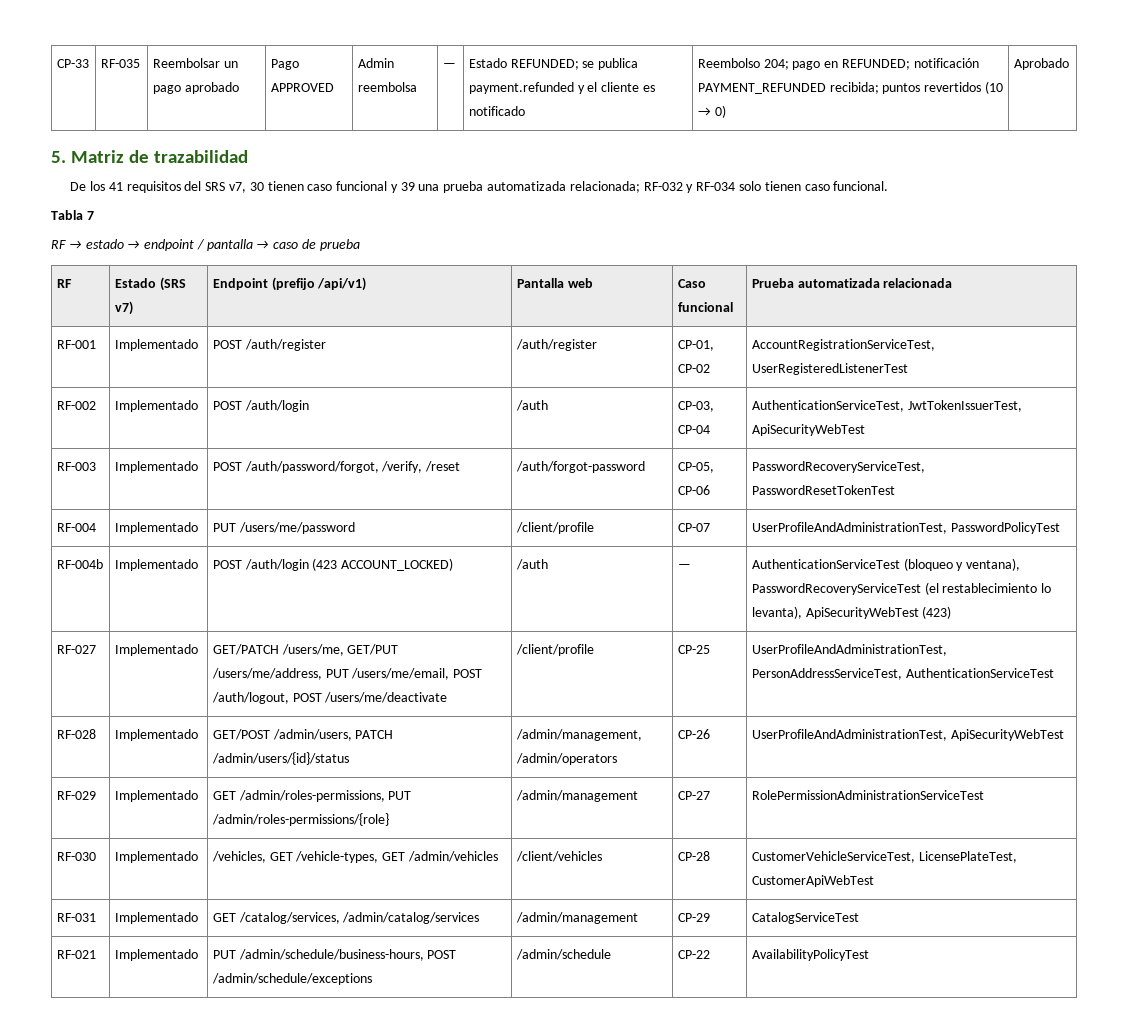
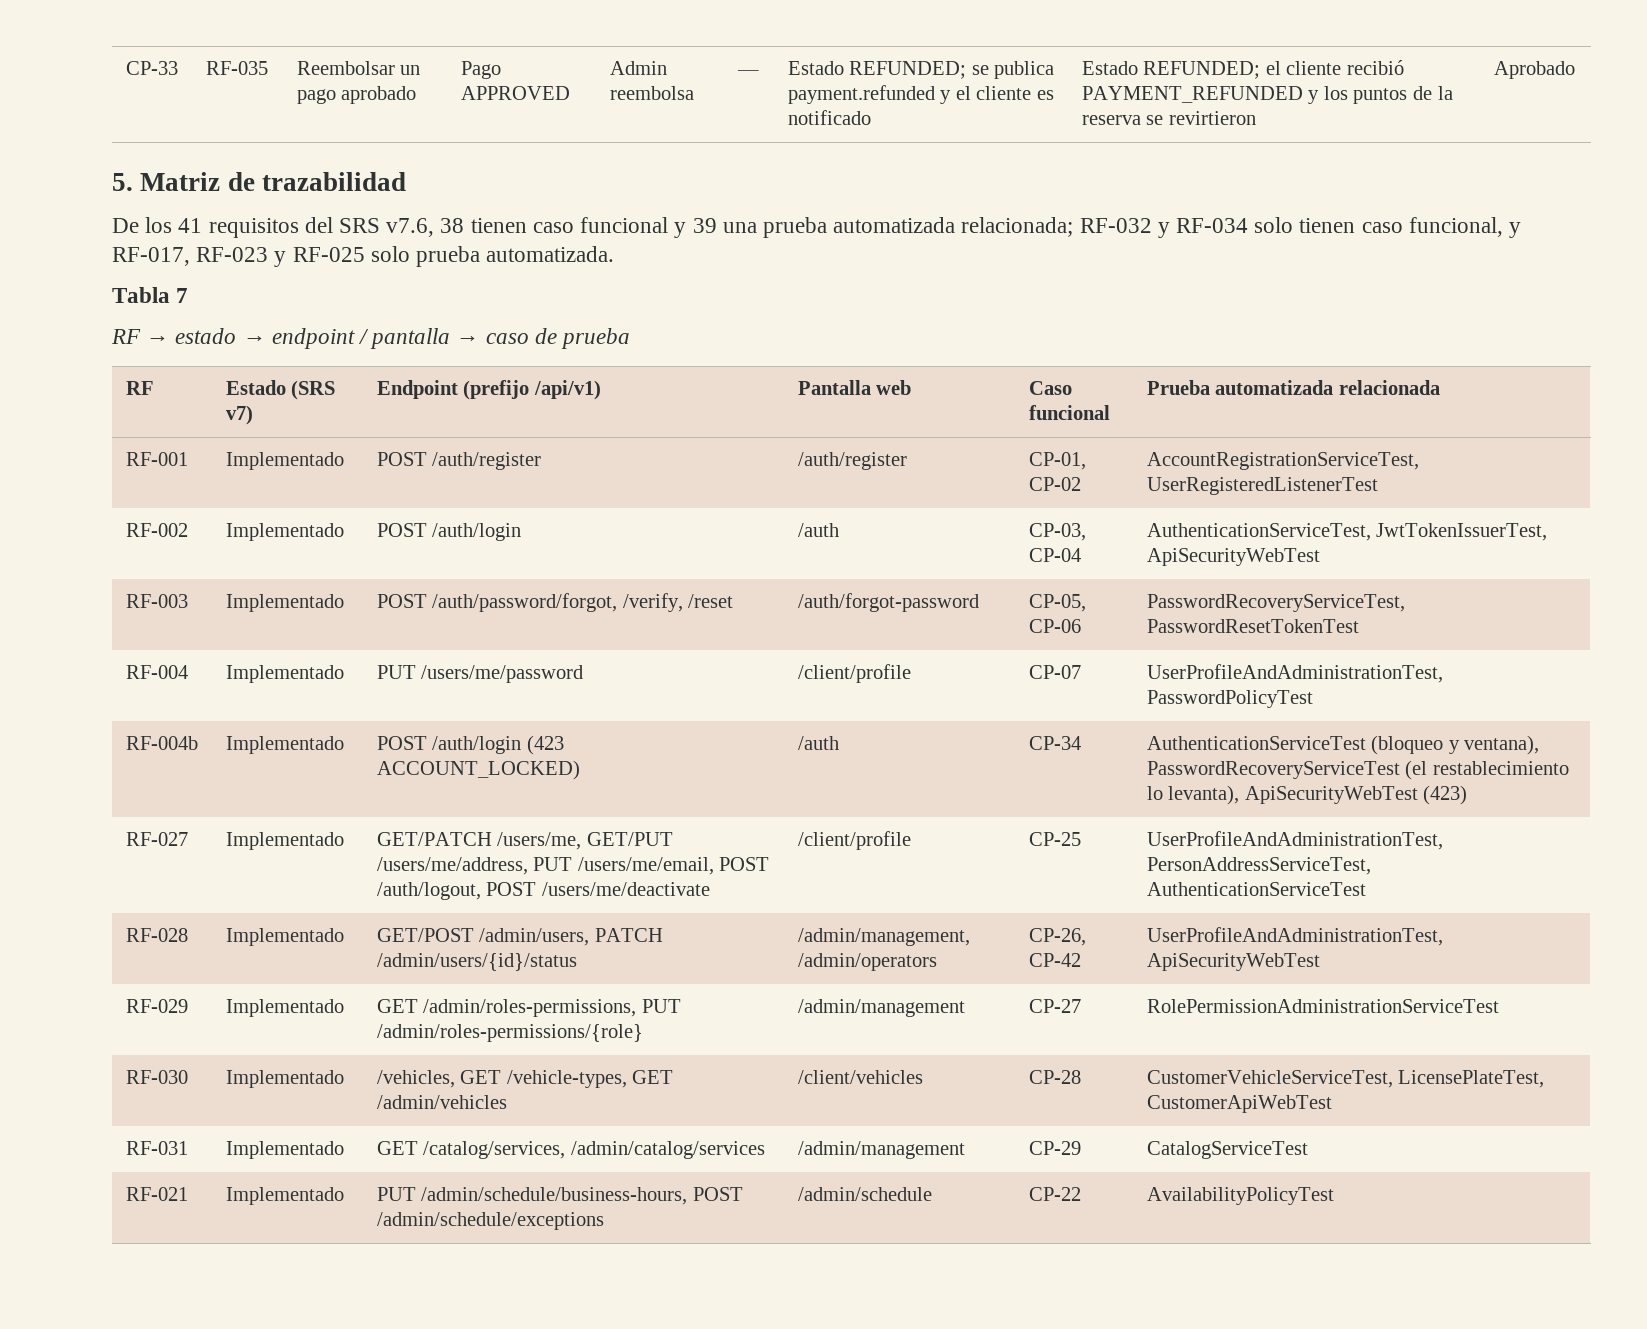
[697,58,979,70] [697,81,1003,94] [697,105,726,118] Reembolso 204; pago en REFUNDED; notificación PAYMENT_REFUNDED recibida; puntos revertidos (10 → 0) -> [1081,60,1405,79] [1081,86,1453,104] [1081,111,1256,125] Estado REFUNDED; el cliente recibió PAYMENT_REFUNDED y los puntos de la reserva se revirtieron
[229,182,264,193] v7, 30 -> [386,218,465,237] v7.6, 38
[833,181,889,191] funcional. -> [1408,217,1522,238] [112,246,615,267] funcional, y RF-017, RF-023 y RF-025 solo prueba automatizada.
[677,564,691,569] — -> [1028,736,1081,750] CP-34
[677,729,710,739] CP-26 -> [1028,928,1086,946] [1028,953,1081,967] CP-26, CP-42

